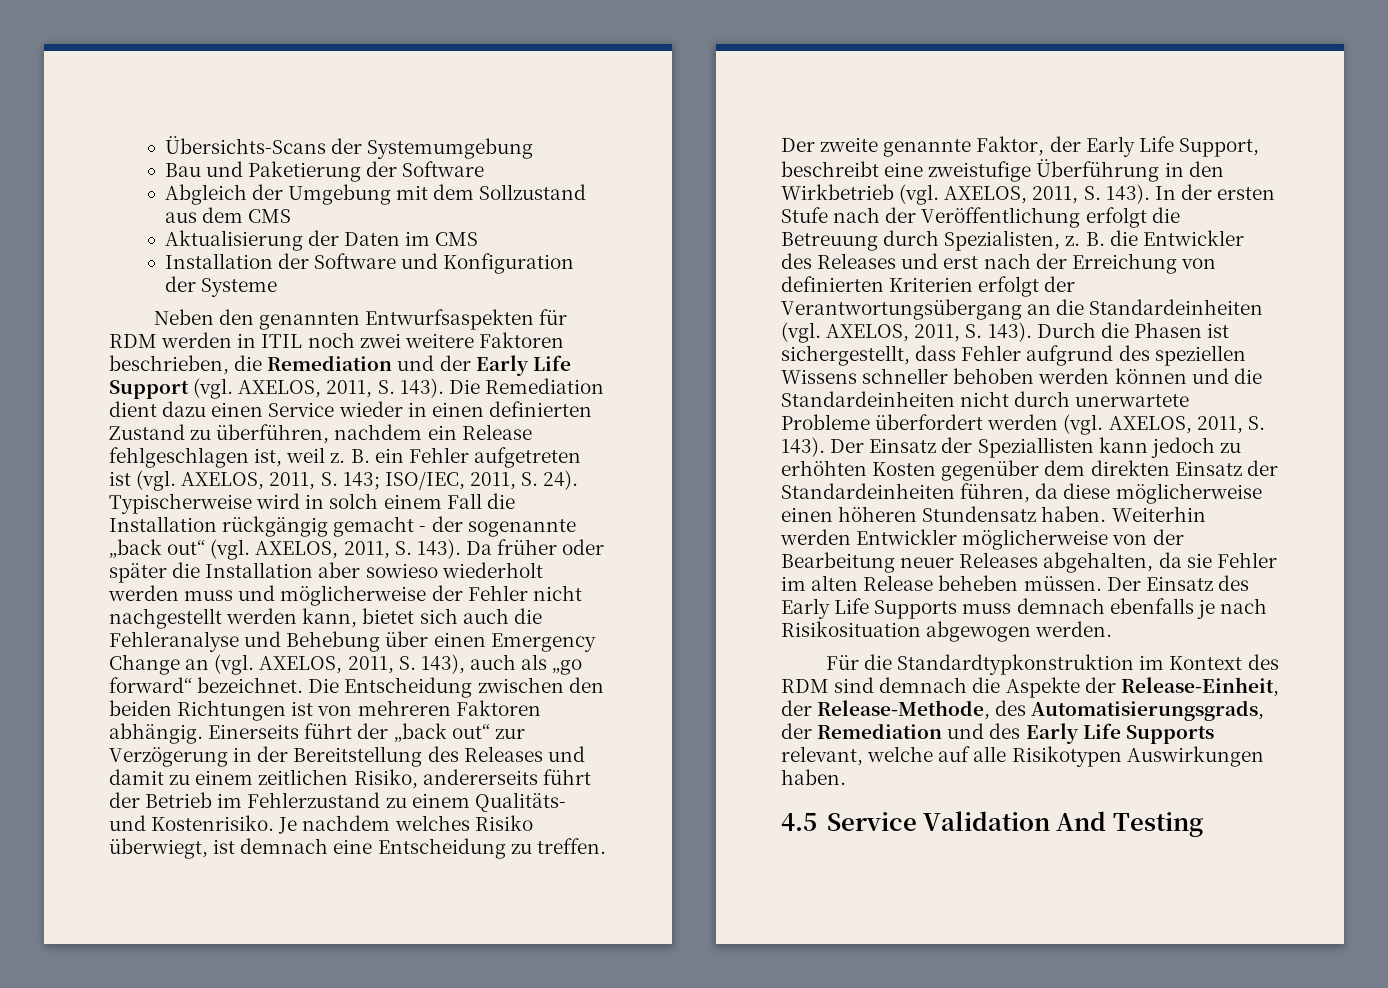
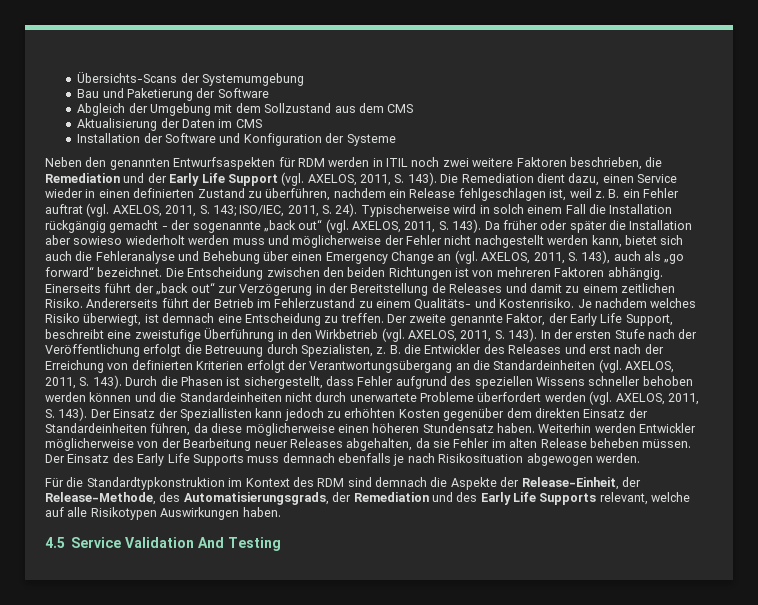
[162,401,207,417] dazu -> [568,173,600,186] dazu,
[473,447,581,468] [109,471,131,486] aufgetreten ist -> [45,204,83,214] auftrat
[427,746,459,762] des -> [431,283,446,293] de
[353,769,538,789] Risiko, andererseits -> [45,298,159,308] Risiko. Andererseits

